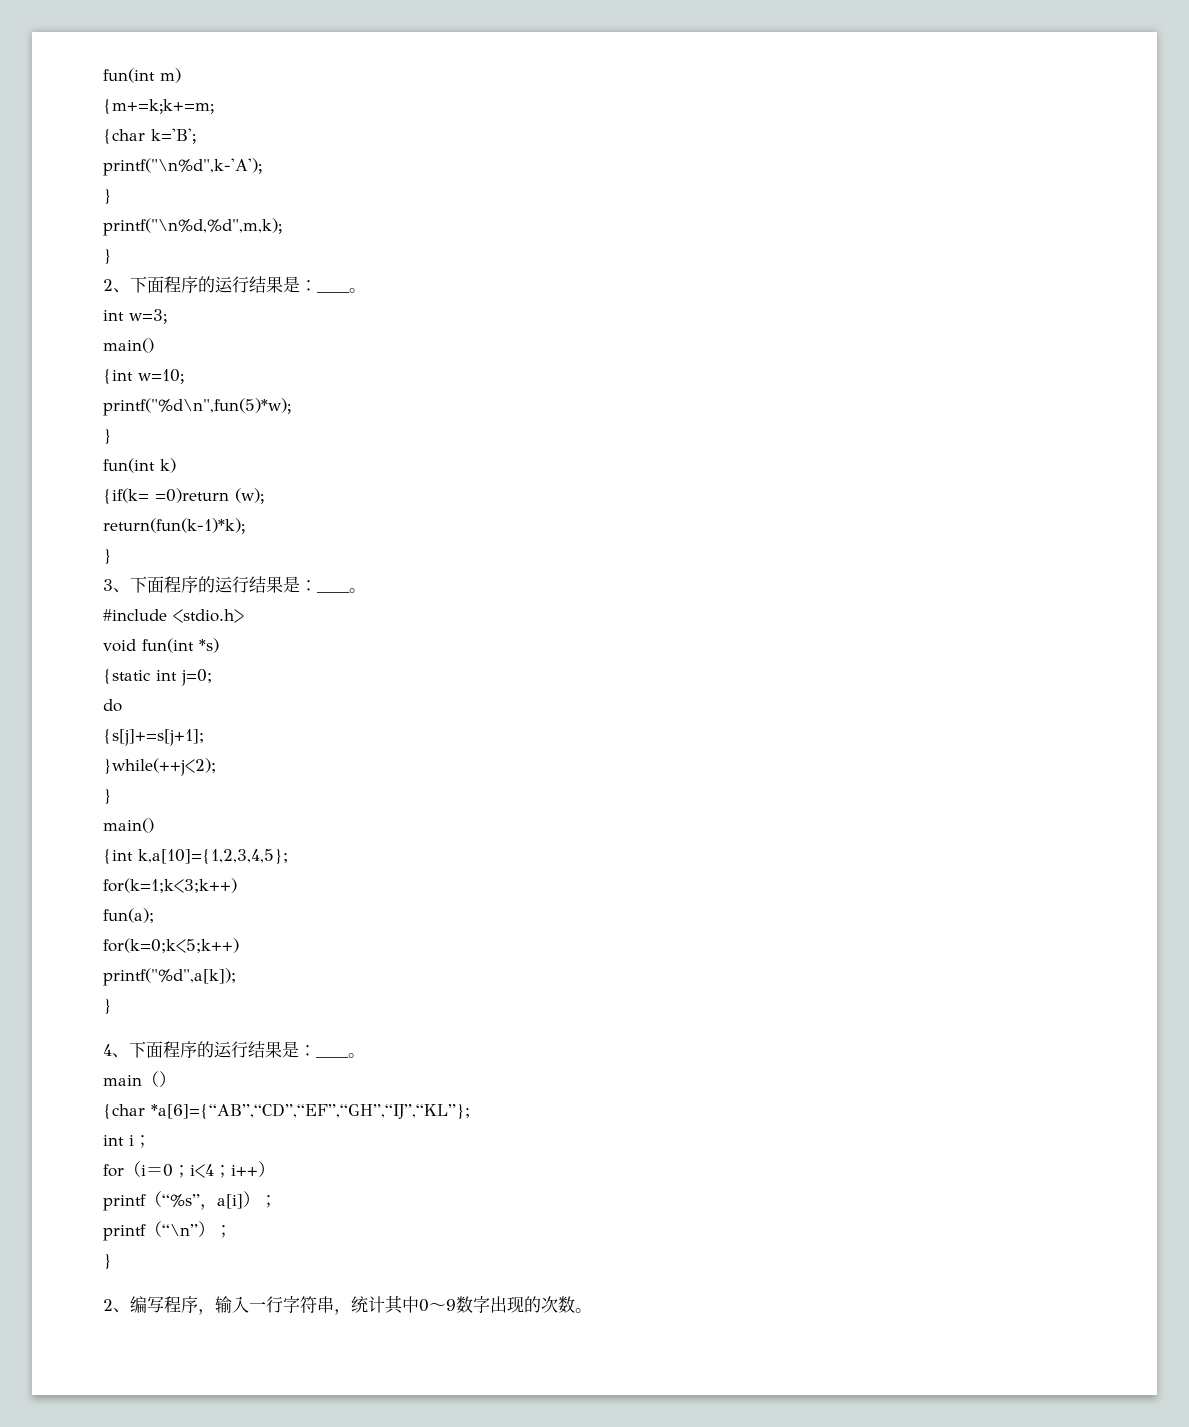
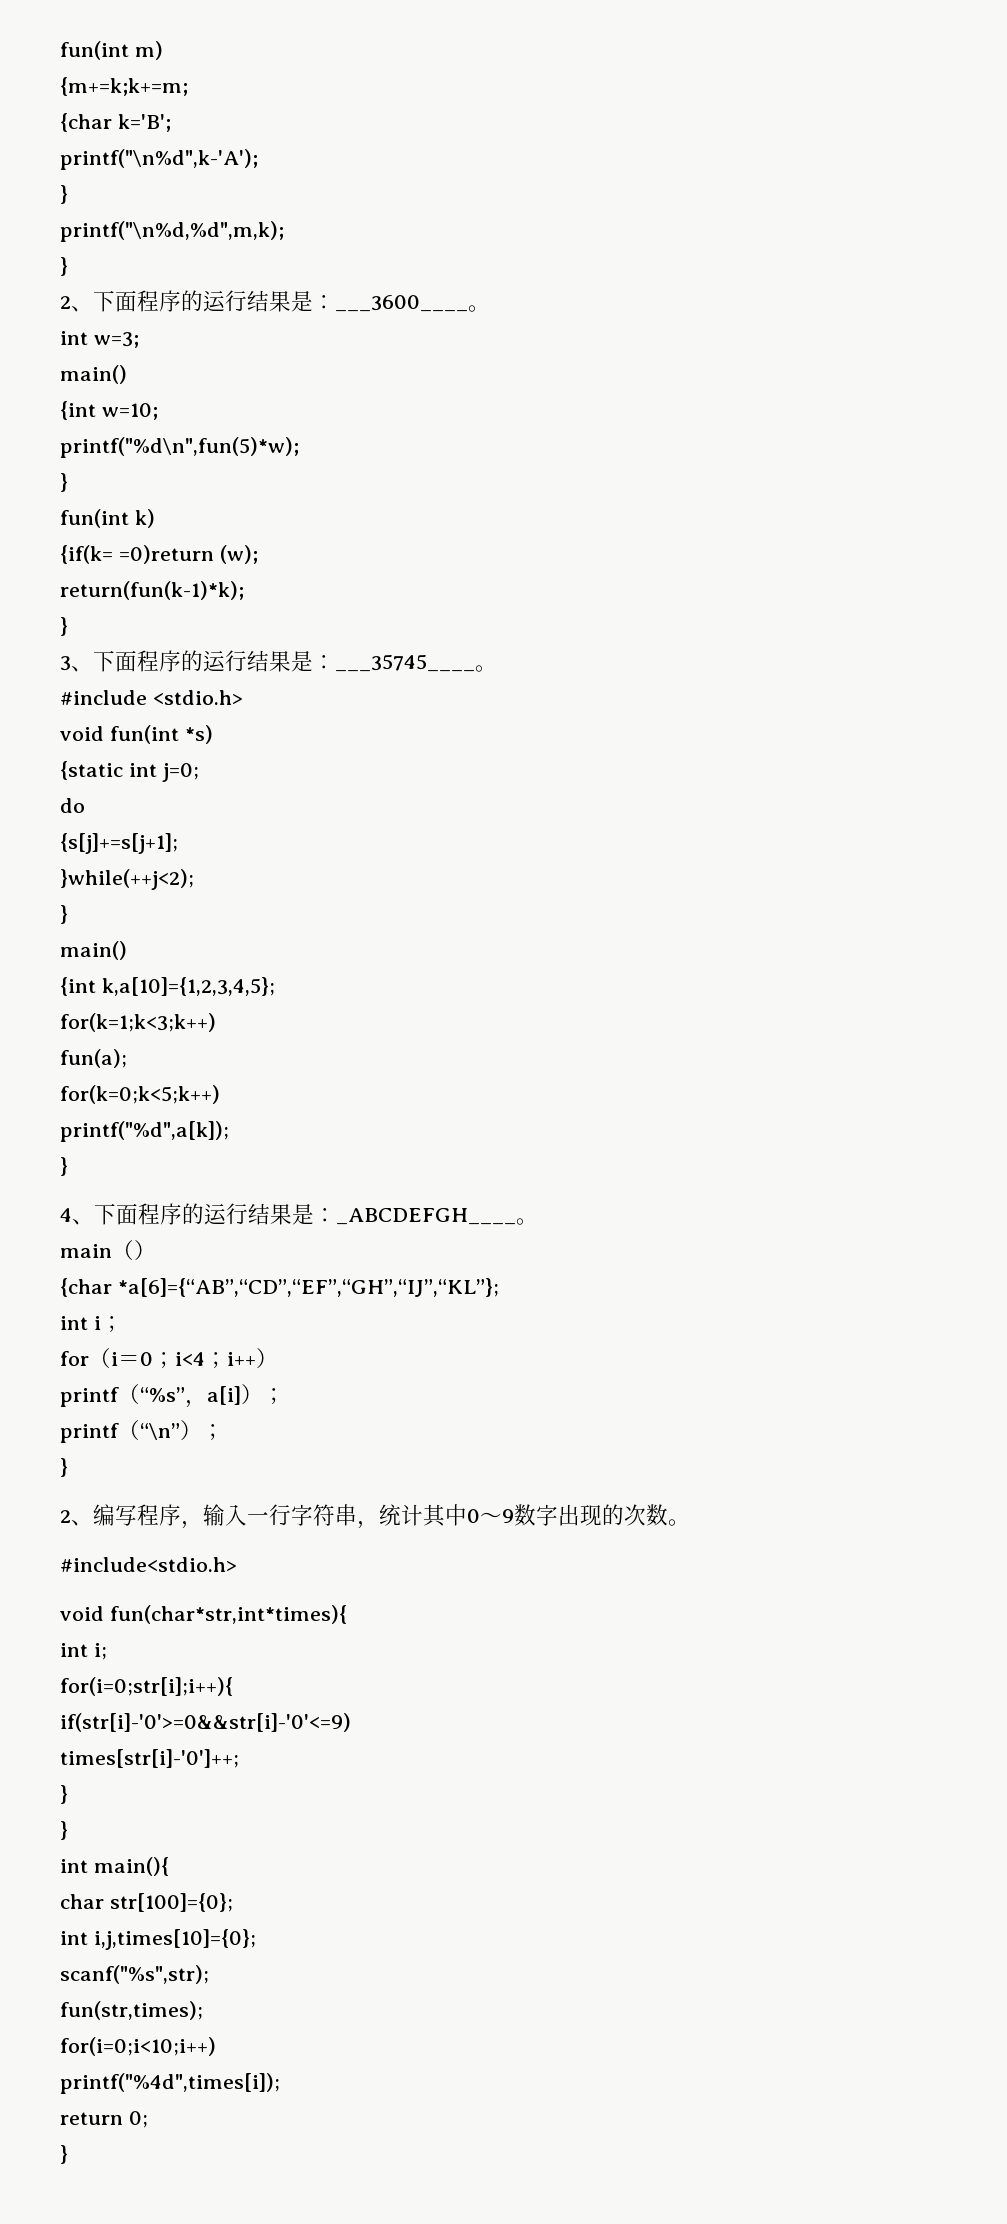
[317,291,350,293] ____ -> [335,295,468,312] ___3600____
[317,591,350,593] ____ -> [335,654,475,672] ___35745____
[316,1056,349,1058] ____ -> [336,1208,516,1225] _ABCDEFGH____
(592, 1310) none -> [60,1557,237,1572] [60,1605,347,1624] [60,1643,107,1660] [60,1677,233,1696] [60,1713,351,1732] [60,1749,239,1768] [60,1785,68,1804] [60,1821,68,1840] [60,1857,169,1876] [60,1893,233,1912] [60,1929,256,1950] [60,1965,209,1984] [60,2001,203,2020] [60,2037,216,2056] [60,2073,280,2094] [60,2111,148,2128] [60,2145,68,2164] // #include<stdio.h> // void fun(char*str,int*times){ // int i; // for(i=0;str[i];i++){ // if(str[i]-'0'>=0&&str[i]-'0'<=9) // times[str[i]-'0']++; // } // } // int main(){ // char str[100]={0}; // int i,j,times[10]={0}; // scanf("%s",str); // fun(str,times); // for(i=0;i<10;i++) // printf("%4d",times[i]); // return 0; // }

